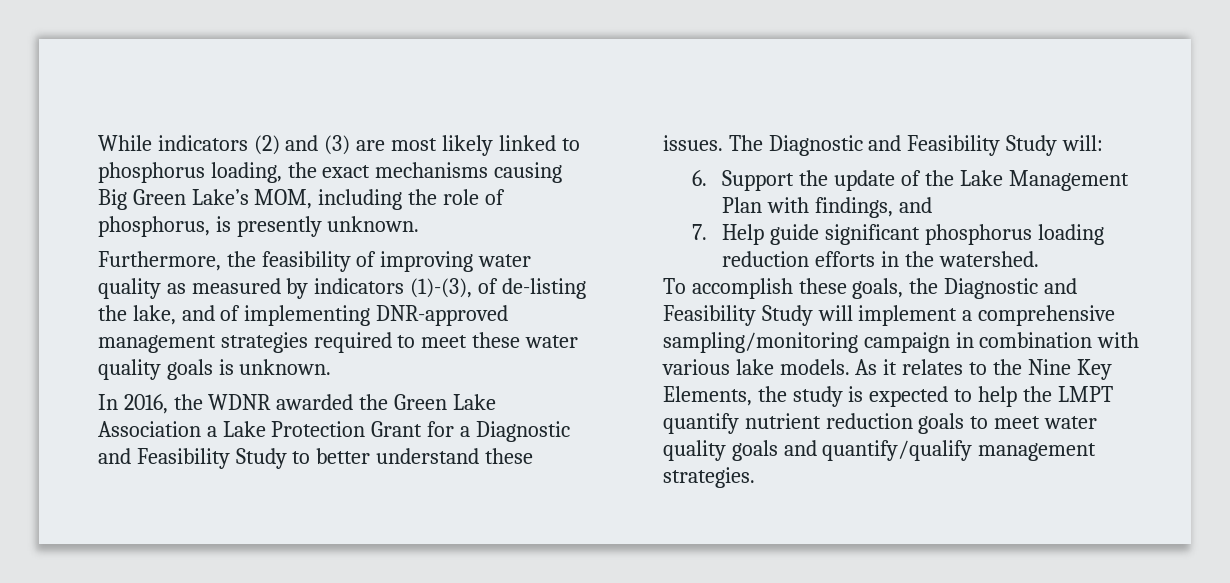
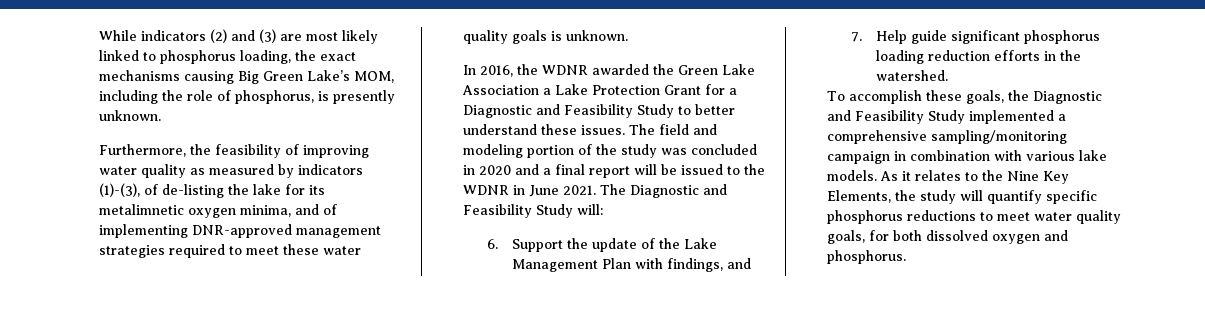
[132,305,176,325] lake, -> [253,184,326,195] [99,204,292,218] lake for its metalimnetic oxygen minima,
(763, 143) none -> [659,124,718,135] [463,144,758,158] [463,164,766,178] [463,184,627,197] field and modeling portion of the study was concluded in 2020 and a final report will be issued to the WDNR in June 2021. The
[817,305,958,326] will implement -> [969,110,1055,124] implemented
[848,386,1114,407] [662,413,1098,434] [662,440,1097,461] [662,467,755,488] is expected to help the LMPT quantify nutrient reduction goals to meet water quality goals and quantify/qualify management strategies. -> [960,190,1098,204] [827,210,1122,224] [827,230,1069,244] [827,250,907,264] will quantify specific phosphorus reductions to meet water quality goals, for both dissolved oxygen and phosphorus.

